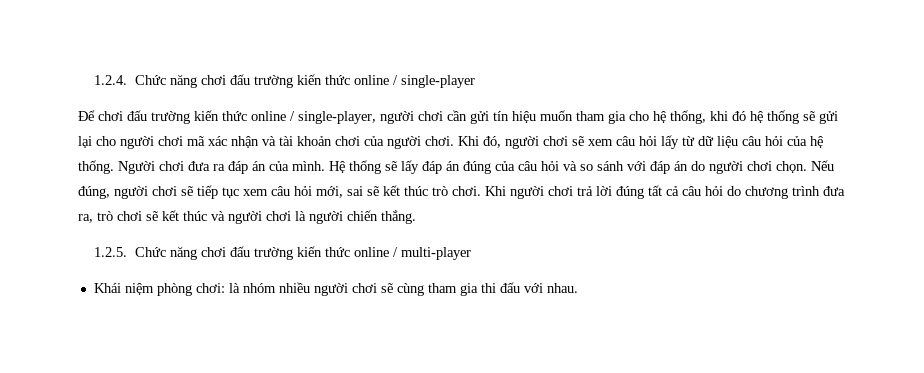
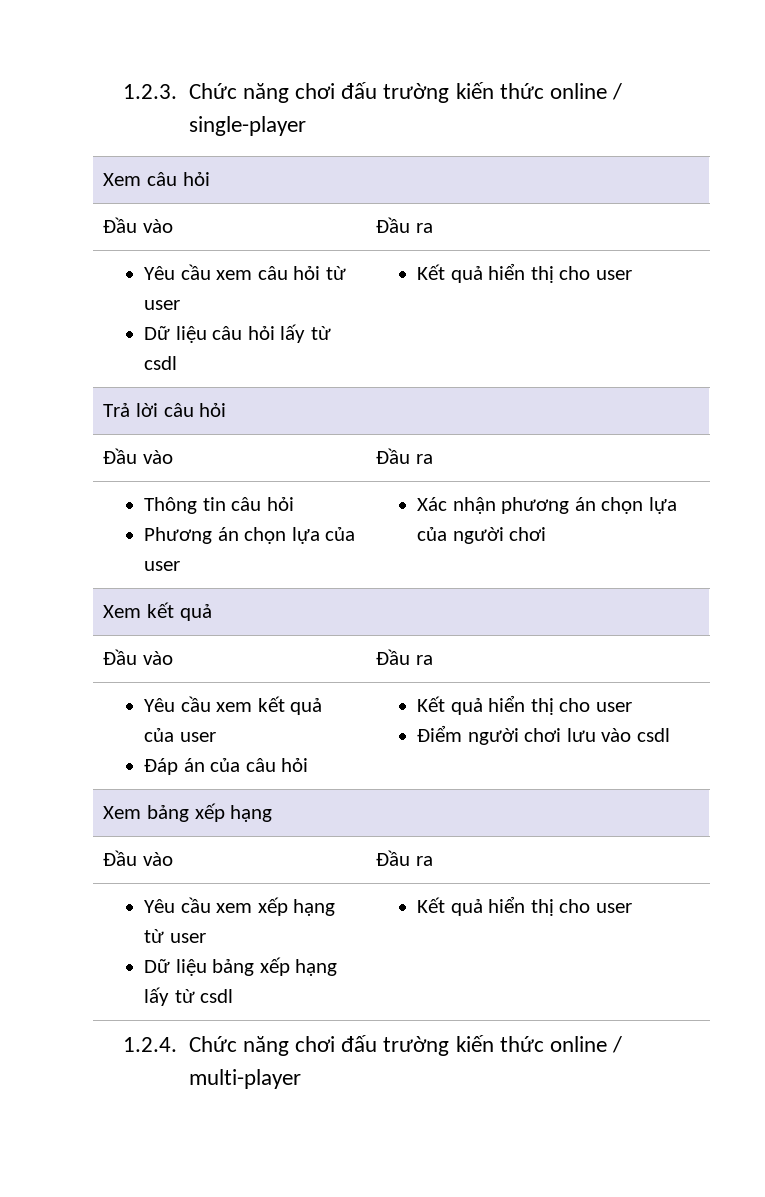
[94,75,128,85] 1.2.4. -> [123,84,178,99] 1.2.3.
[78,110,838,124] [78,135,823,149] [78,160,834,174] [78,185,845,199] [78,210,416,224] [94,247,128,257] // Để chơi đấu trường kiến thức online / single-player, người chơi cần gửi tín hiệu muốn tham gia cho hệ thống, khi đó hệ thống sẽ gửi lại cho người chơi mã xác nhận và tài khoản chơi của người chơi. Khi đó, người chơi sẽ xem câu hỏi lấy từ dữ liệu câu hỏi của hệ thống. Người chơi đưa ra đáp án của mình. Hệ thống sẽ lấy đáp án đúng của câu hỏi và so sánh với đáp án do người chơi chọn. Nếu đúng, người chơi sẽ tiếp tục xem câu hỏi mới, sai sẽ kết thúc trò chơi. Khi người chơi trả lời đúng tất cả câu hỏi do chương trình đưa ra, trò chơi sẽ kết thúc và người chơi là người chiến thắng. // 1.2.5. -> [103,172,210,186] [103,217,174,233] [376,217,434,233] [144,264,346,280] [144,300,181,310] [144,324,331,343] [144,356,178,370] [417,263,632,283] [103,403,227,417] [103,448,174,464] [376,448,434,464] [144,497,294,514] [144,527,356,544] [144,561,181,571] [417,497,677,514] [417,527,547,544] [103,602,212,621] [103,649,174,665] [376,649,434,665] [144,696,323,715] [144,728,216,742] [144,758,309,775] [417,695,632,715] [417,725,670,745] [103,803,273,822] [103,850,174,866] [376,850,434,866] [144,897,336,916] [144,929,206,943] [144,957,338,976] [144,987,234,1006] [417,896,632,916] [123,1037,178,1052] // Xem câu hỏi // Đầu vào | Đầu ra // Yêu cầu xem câu hỏi từ user // Dữ liệu câu hỏi lấy từ csdl | Kết quả hiển thị cho user // Trả lời câu hỏi // Đầu vào | Đầu ra // Thông tin câu hỏi // Phương án chọn lựa của user | Xác nhận phương án chọn lựa của người chơi // Xem kết quả // Đầu vào | Đầu ra // Yêu cầu xem kết quả của user // Đáp án của câu hỏi | Kết quả hiển thị cho user // Điểm người chơi lưu vào csdl // Xem bảng xếp hạng // Đầu vào | Đầu ra // Yêu cầu xem xếp hạng từ user // Dữ liệu bảng xếp hạng lấy từ csdl | Kết quả hiển thị cho user // 1.2.4.
[93,282,578,296] // Khái niệm phòng chơi: là nhóm nhiều người chơi sẽ cùng tham gia thi đấu với nhau. -> (301, 1079) none

